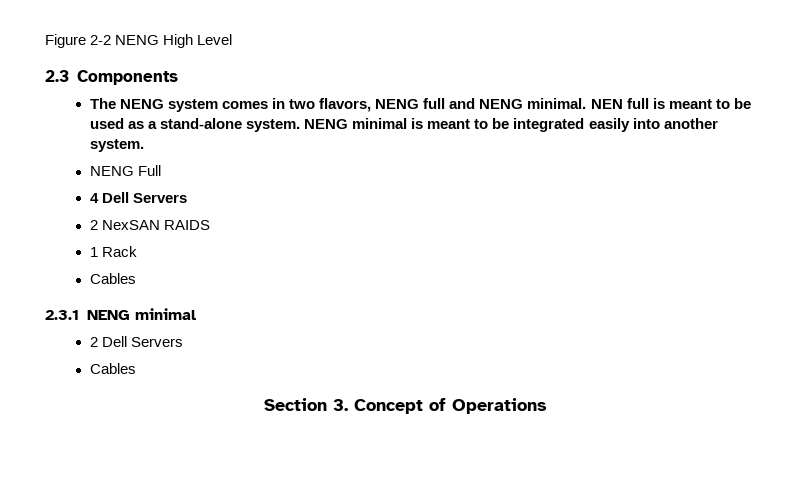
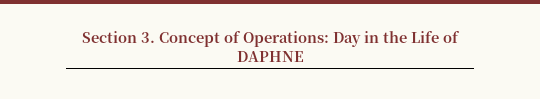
[45,34,233,48] [45,70,178,85] [89,98,751,112] [89,118,718,132] [89,139,144,152] [89,165,161,176] [89,192,188,203] [89,220,211,230] [89,246,137,257] [89,273,136,284] [45,308,196,320] [89,336,184,347] [89,363,136,374] [264,398,547,414] Figure 2-2 NENG High Level // 2.3 Components // The NENG system comes in two flavors, NENG full and NENG minimal. NEN full is meant to be used as a stand-alone system. NENG minimal is meant to be integrated easily into another system. // NENG Full // 4 Dell Servers // 2 NexSAN RAIDS // 1 Rack // Cables // 2.3.1 NENG minimal // 2 Dell Servers // Cables // Section 3. Concept of Operations -> [82,31,460,47] [236,51,304,62] Section 3. Concept of Operations: Day in the Life of DAPHNE

